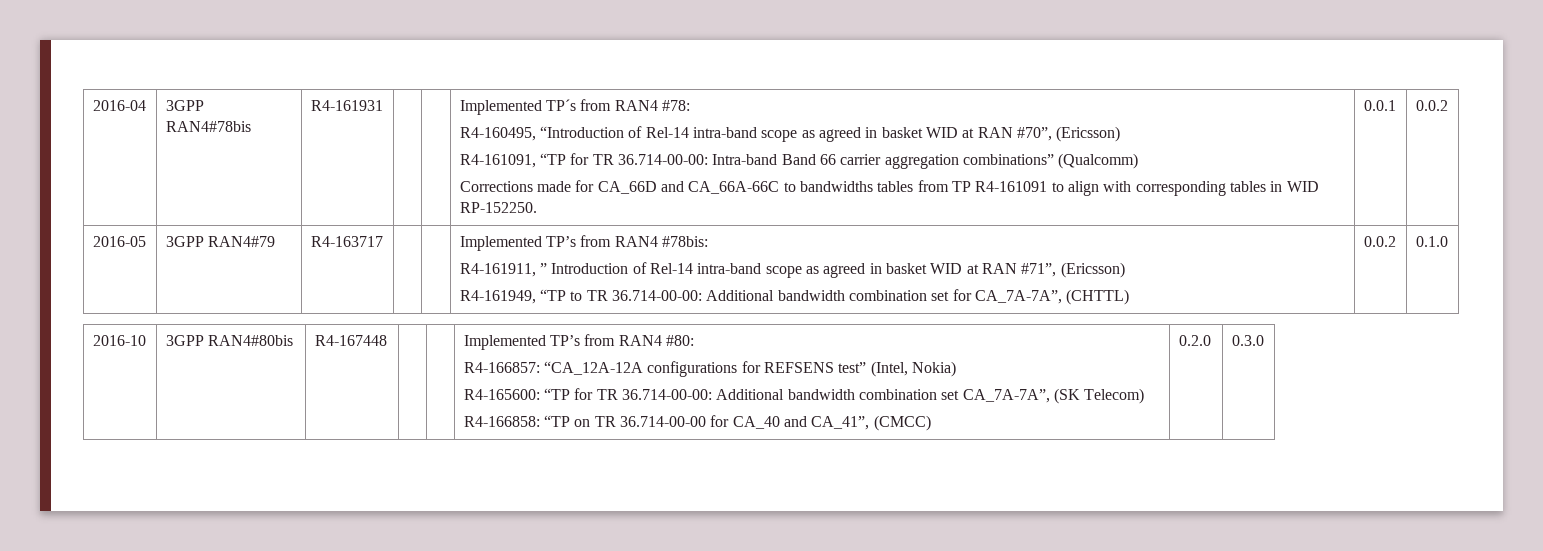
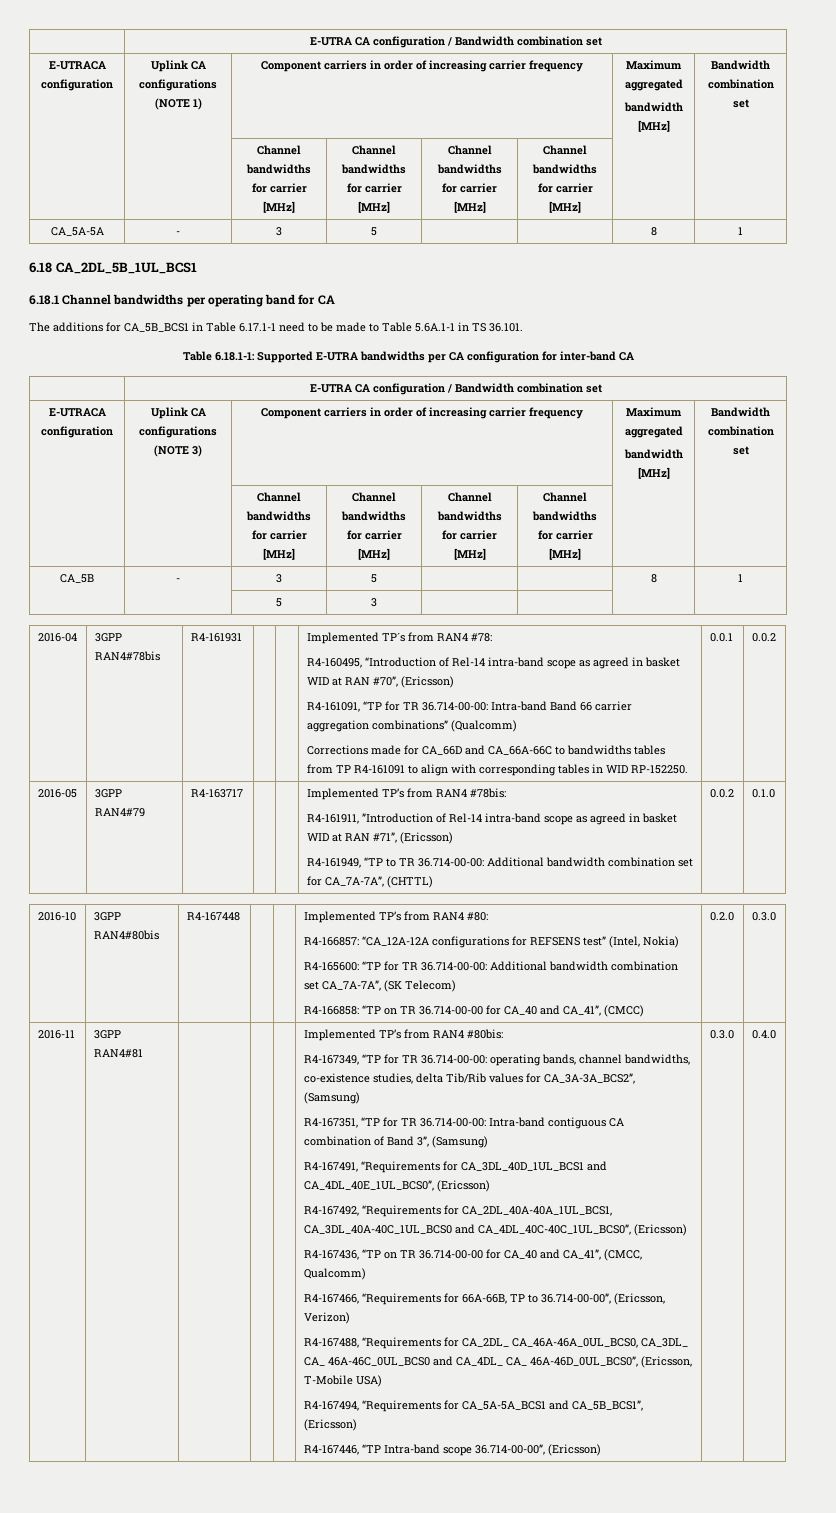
(92, 105) none -> [309,36,602,48] [48,61,106,70] [41,79,113,91] [150,60,206,72] [139,79,217,91] [154,98,202,110] [261,60,583,72] [626,60,682,70] [624,79,683,91] [623,102,683,112] [637,120,670,132] [711,60,770,70] [707,79,774,89] [732,99,749,108] [257,145,301,155] [246,164,311,174] [251,183,307,193] [263,201,295,213] [352,145,396,155] [341,164,406,174] [346,183,402,193] [358,201,390,213] [447,145,492,155] [436,164,502,174] [442,183,497,193] [453,201,486,213] [543,145,587,155] [532,164,597,174] [537,183,593,193] [549,201,581,213] [50,227,104,236] [176,231,180,235] [276,227,282,236] [371,227,377,236] [650,227,657,236] [738,227,743,235] [29,262,197,274] [29,294,335,307] [29,322,523,332] [182,351,634,363] [309,383,602,395] [48,408,106,417] [41,426,113,438] [150,407,206,419] [139,426,217,438] [154,445,202,457] [261,407,583,419] [626,407,682,417] [624,426,683,438] [623,449,683,459] [637,467,670,479] [711,407,770,417] [707,426,774,436] [732,446,749,455] [257,492,301,502] [246,511,311,521] [251,530,307,540] [263,548,295,560] [352,492,396,502] [341,511,406,521] [346,530,402,540] [358,548,390,560] [447,492,492,502] [436,511,502,521] [442,530,497,540] [453,548,486,560] [543,492,587,502] [532,511,597,521] [537,530,593,540] [549,548,581,560] [60,574,94,583] [176,578,180,582] [276,574,282,583] [371,574,377,583] [650,574,657,583] [738,574,743,582] [276,598,282,607] [371,598,377,607] | E-UTRA CA configuration / Bandwidth combination set // E-UTRACA configuration | Uplink CA configurations (NOTE 1) | Component carriers in order of increasing carrier frequency | Maximum aggregated // bandwidth [MHz] | Bandwidth combination set // | | Channel bandwidths for carrier [MHz] | Channel bandwidths for carrier [MHz] | Channel bandwidths for carrier [MHz] | Channel bandwidths for carrier [MHz] | | // CA_5A-5A | - | 3 | 5 | | | 8 | 1 // 6.18 CA_2DL_5B_1UL_BCS1 // 6.18.1 Channel bandwidths per operating band for CA // The additions for CA_5B_BCS1 in Table 6.17.1-1 need to be made to Table 5.6A.1-1 in TS 36.101. // Table 6.18.1-1: Supported E-UTRA bandwidths per CA configuration for inter-band CA // | E-UTRA CA configuration / Bandwidth combination set // E-UTRACA configuration | Uplink CA configurations (NOTE 3) | Component carriers in order of increasing carrier frequency | Maximum aggregated // bandwidth [MHz] | Bandwidth combination set // | | Channel bandwidths for carrier [MHz] | Channel bandwidths for carrier [MHz] | Channel bandwidths for carrier [MHz] | Channel bandwidths for carrier [MHz] | | // CA_5B | - | 3 | 5 | | | 8 | 1 // | | 5 | 3 | | | | //
[540,263,629,274] ” Introduction -> [361,813,433,823] ”Introduction
(1264, 340) none -> [37,1030,75,1039] [93,1030,121,1039] [93,1049,143,1058] [303,1029,503,1041] [303,1054,690,1066] [303,1073,635,1084] [303,1092,360,1104] [303,1117,624,1129] [303,1136,488,1148] [303,1161,607,1173] [303,1180,490,1192] [303,1205,612,1217] [303,1224,687,1236] [303,1249,642,1261] [303,1268,366,1280] [303,1293,665,1305] [303,1312,350,1324] [303,1337,688,1349] [303,1356,692,1368] [303,1375,382,1387] [303,1400,643,1412] [303,1419,357,1431] [303,1444,601,1456] [709,1030,734,1039] [751,1030,776,1039] // 2016-11 | 3GPP RAN4#81 | | | | Implemented TP’s from RAN4 #80bis: // R4-167349, “TP for TR 36.714-00-00: operating bands, channel bandwidths, co-existence studies, delta Tib/Rib values for CA_3A-3A_BCS2”, (Samsung) // R4-167351, “TP for TR 36.714-00-00: Intra-band contiguous CA combination of Band 3”, (Samsung) // R4-167491, “Requirements for CA_3DL_40D_1UL_BCS1 and CA_4DL_40E_1UL_BCS0”, (Ericsson) // R4-167492, “Requirements for CA_2DL_40A-40A_1UL_BCS1, CA_3DL_40A-40C_1UL_BCS0 and CA_4DL_40C-40C_1UL_BCS0”, (Ericsson) // R4-167436, “TP on TR 36.714-00-00 for CA_40 and CA_41”, (CMCC, Qualcomm) // R4-167466, “Requirements for 66A-66B, TP to 36.714-00-00”, (Ericsson, Verizon) // R4-167488, “Requirements for CA_2DL_ CA_46A-46A_0UL_BCS0, CA_3DL_ CA_ 46A-46C_0UL_BCS0 and CA_4DL_ CA_ 46A-46D_0UL_BCS0”, (Ericsson, T-Mobile USA) // R4-167494, “Requirements for CA_5A-5A_BCS1 and CA_5B_BCS1”, (Ericsson) // R4-167446, “TP Intra-band scope 36.714-00-00”, (Ericsson) | 0.3.0 | 0.4.0

